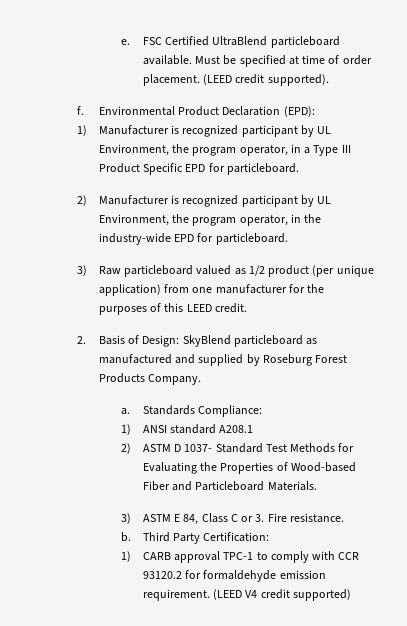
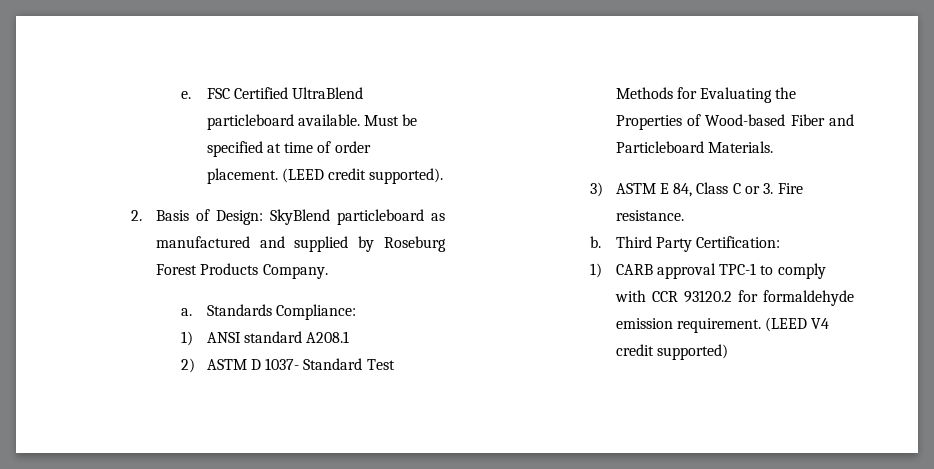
[76,106,315,117] [76,125,332,137] [98,144,351,156] [98,163,299,175] [76,195,332,207] [98,214,322,226] [98,233,288,245] [76,265,374,277] [98,284,325,296] [98,303,247,315] // f. Environmental Product Declaration (EPD): // 1) Manufacturer is recognized participant by UL Environment, the program operator, in a Type III Product Specific EPD for particleboard. // 2) Manufacturer is recognized participant by UL Environment, the program operator, in the industry-wide EPD for particleboard. // 3) Raw particleboard valued as 1/2 product (per unique application) from one manufacturer for the purposes of this LEED credit. -> (444, 176) none

